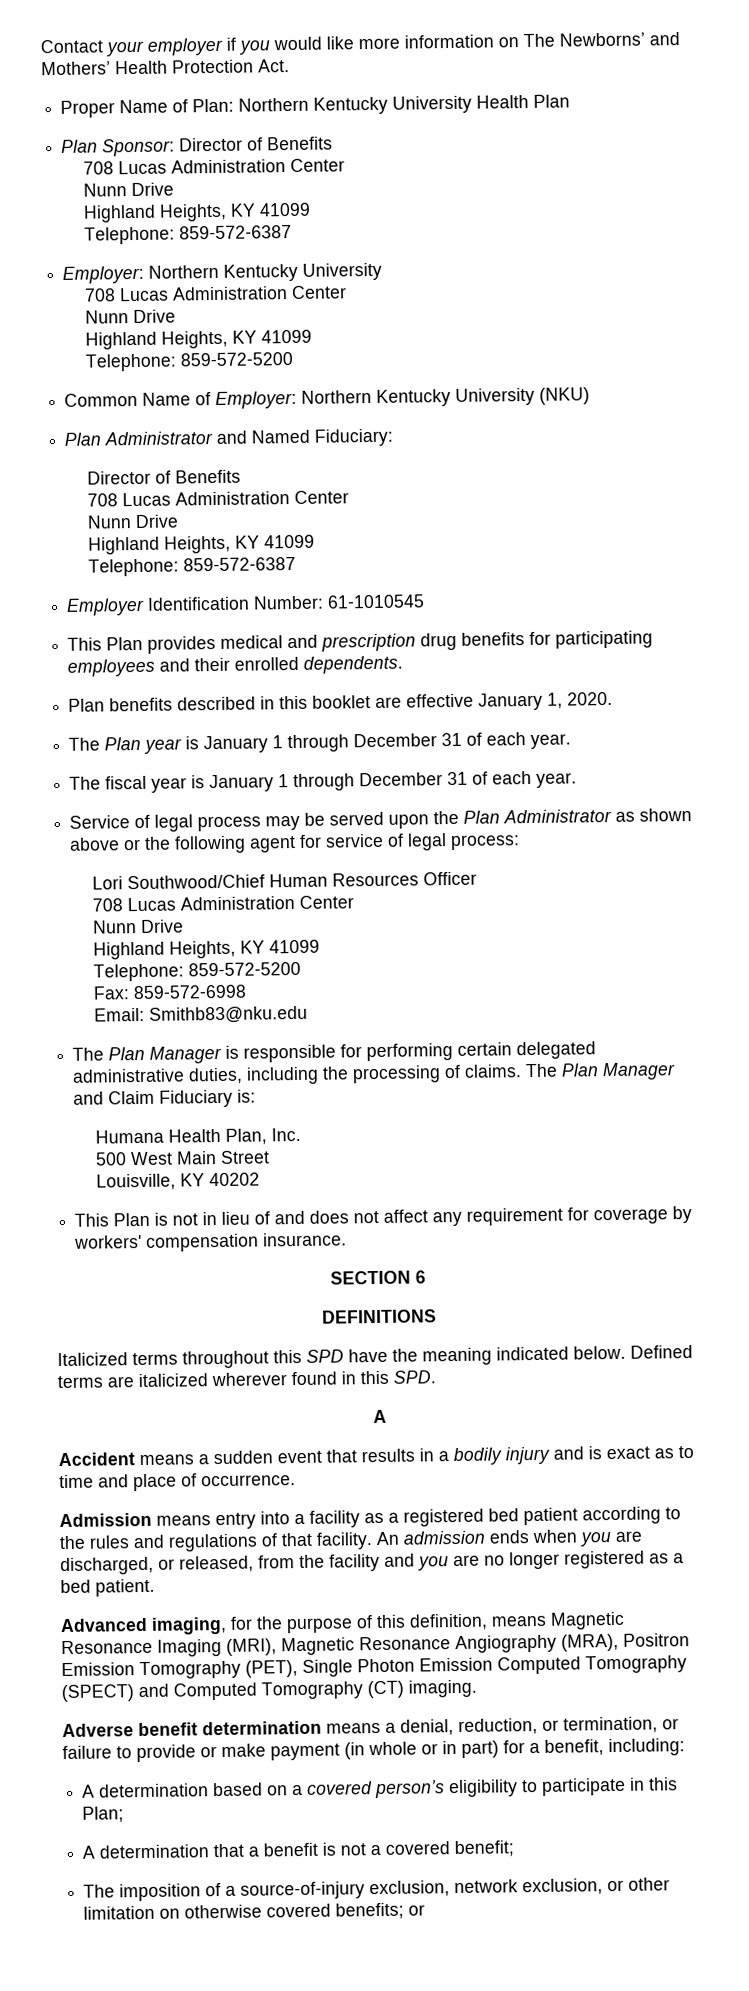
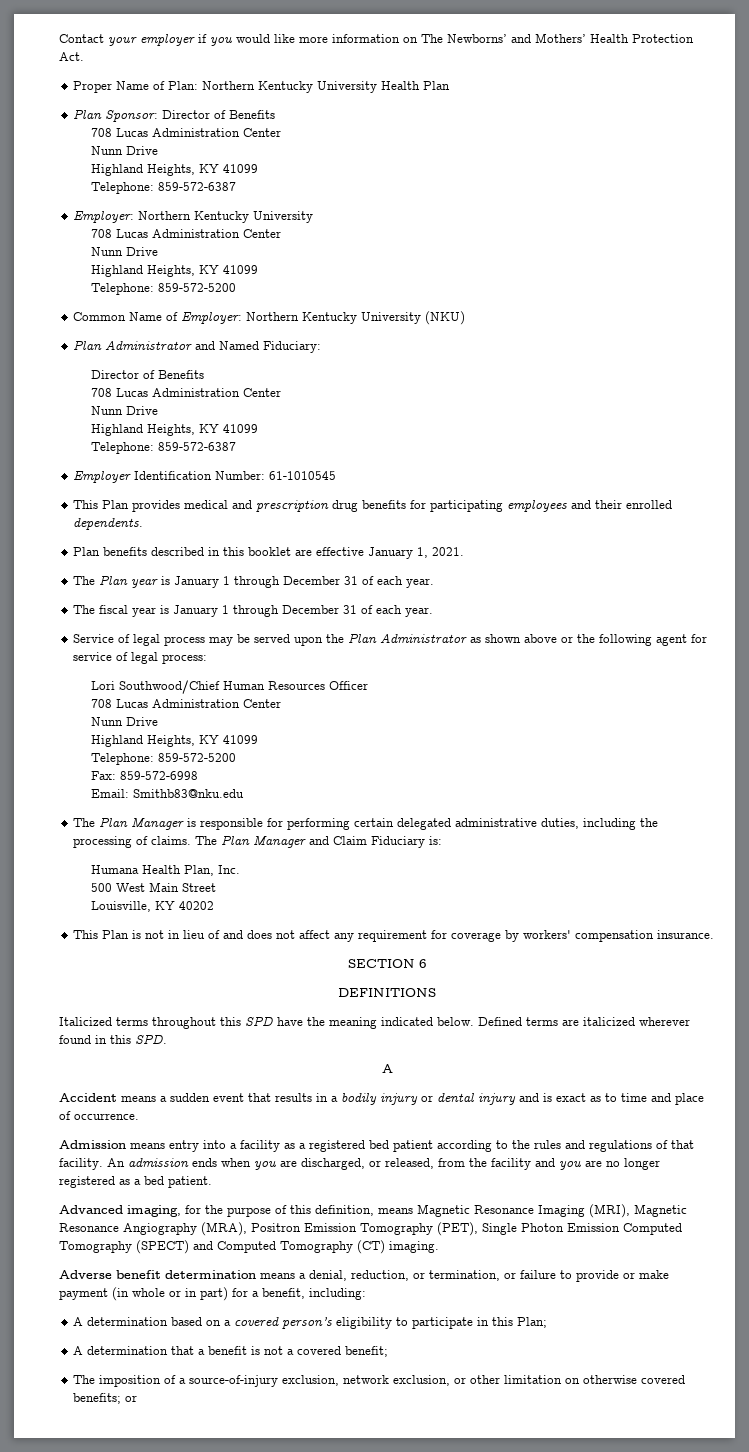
[567,691,614,706] 2020. -> [432,547,465,556] 2021.
(550, 1455) none -> [421,1093,516,1105] or dental injury

